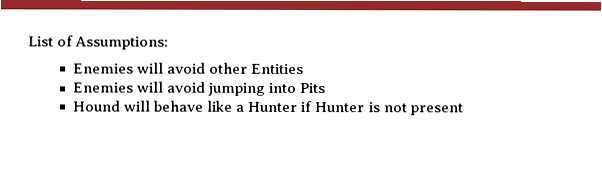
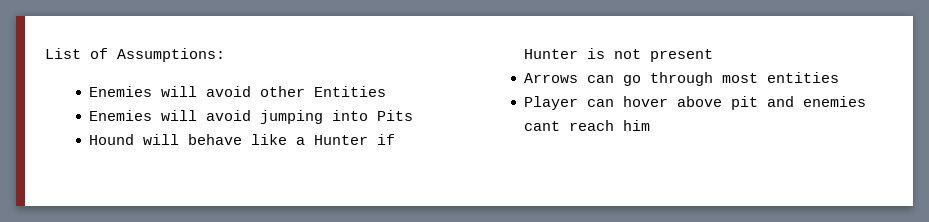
(463, 109) none -> [524,72,840,86] [524,96,867,110] [524,120,651,131] // Arrows can go through most entities // Player can hover above pit and enemies cant reach him

